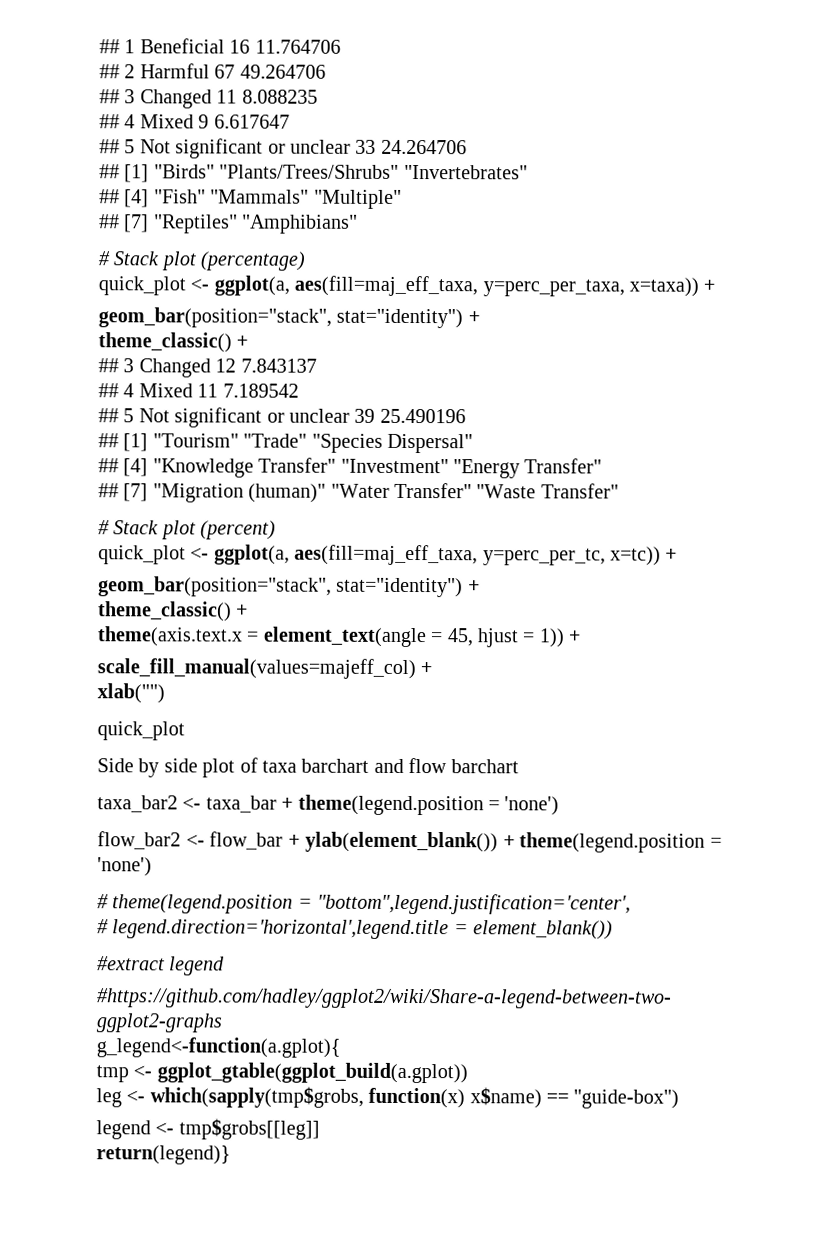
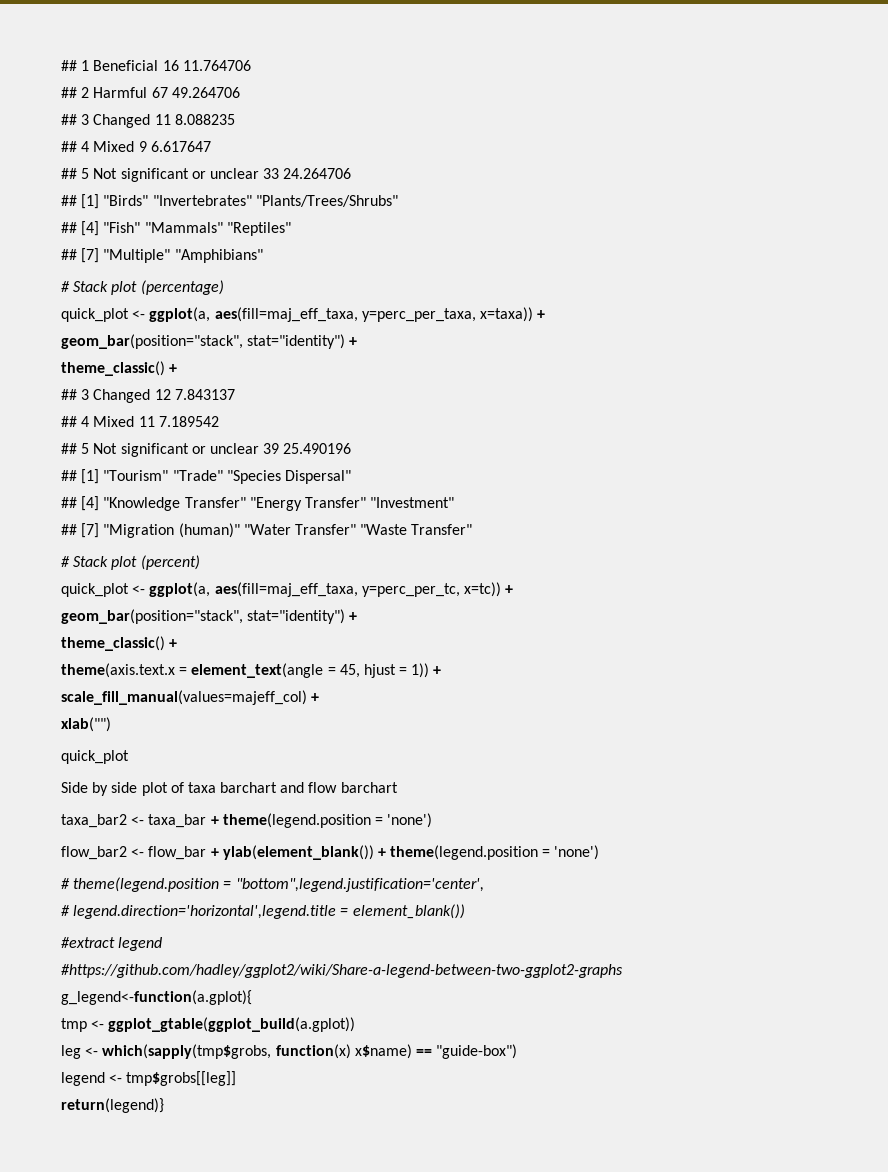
(215, 171) none -> [152,195,252,206] "Invertebrates"
[403,164,528,180] "Invertebrates" -> (398, 201) none
[313,189,402,209] [99,214,238,234] "Multiple" // ## [7] "Reptiles" -> [226,222,291,236] [61,248,171,263] "Reptiles" // ## [7] "Multiple"
[340,458,449,474] "Investment" -> (246, 502) none
(603, 466) none -> [370,497,455,508] "Investment"

